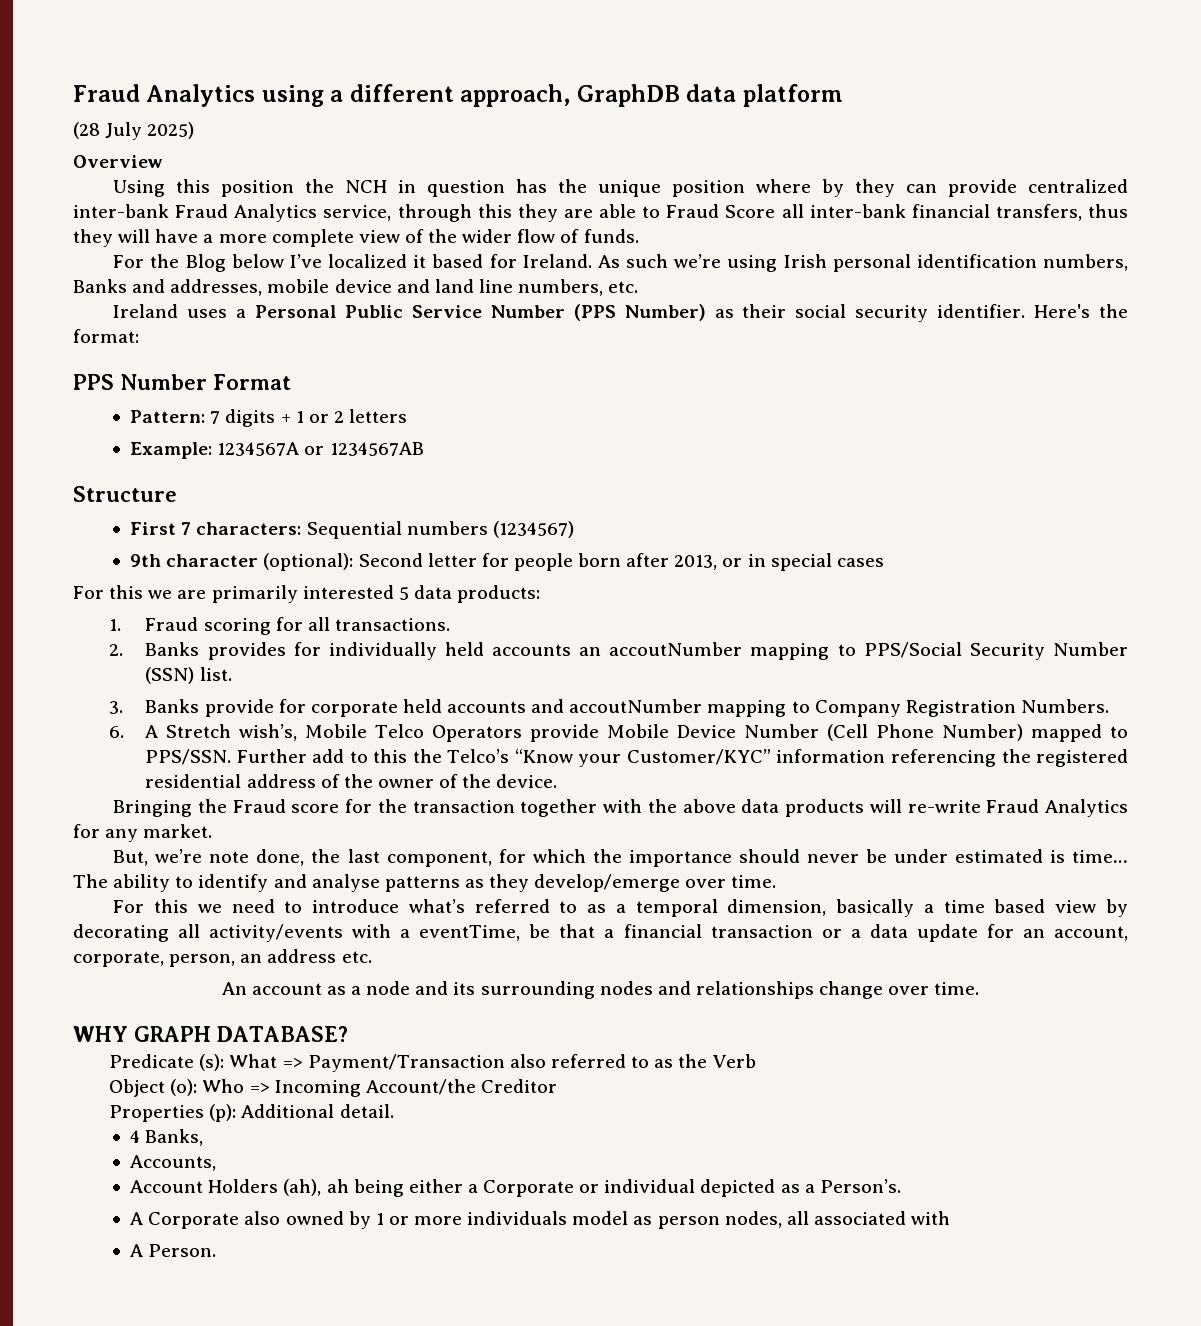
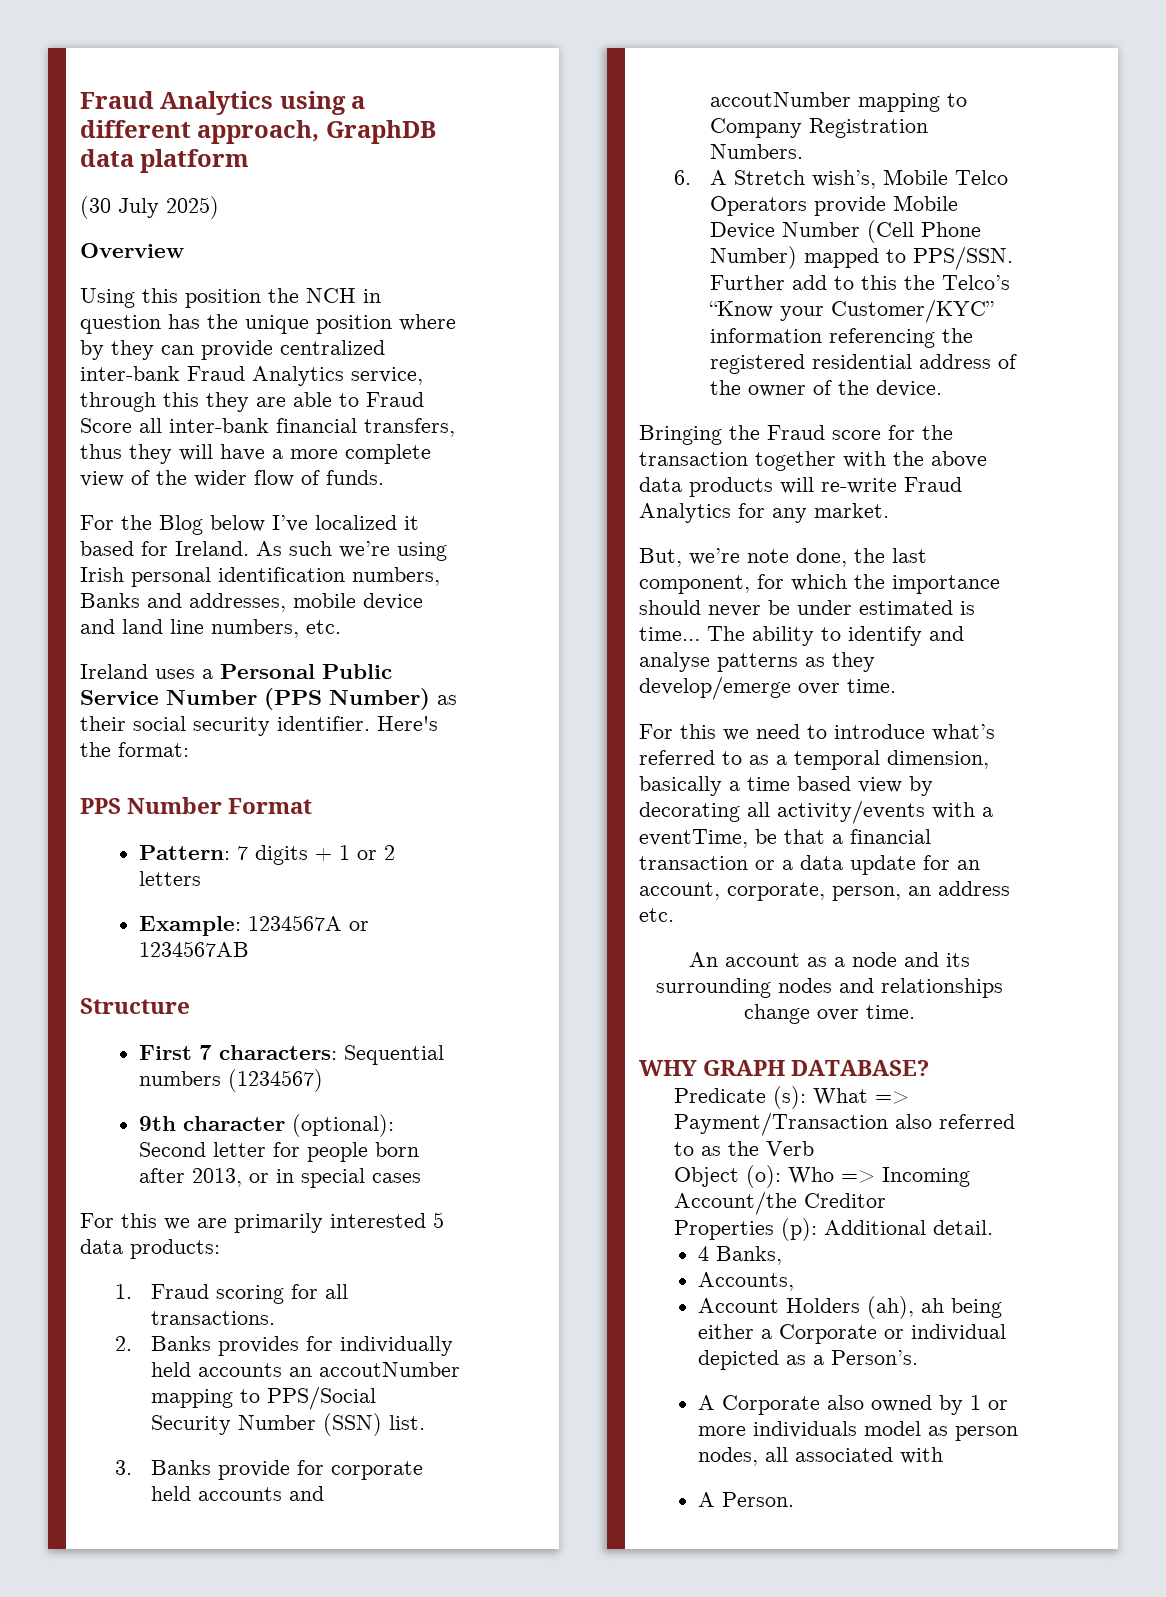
[73,122,100,139] (28 -> [80,196,111,219] (30

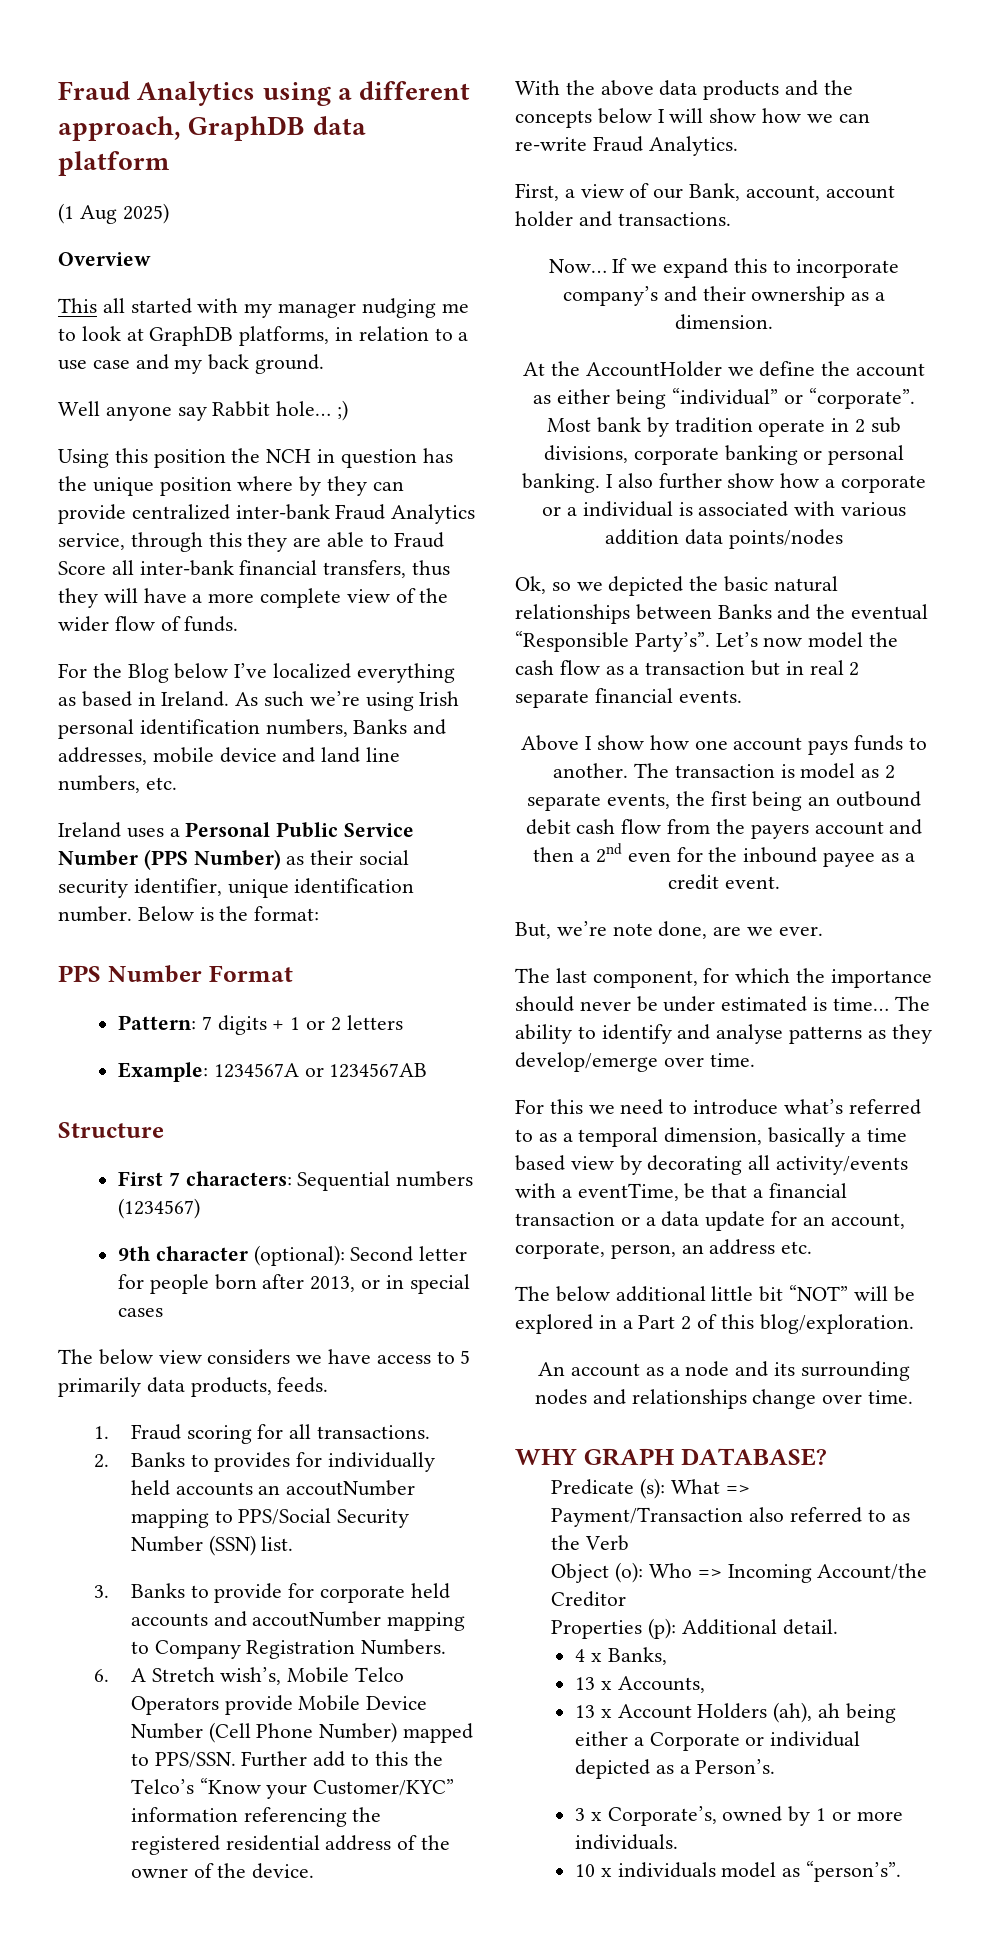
[80,196,159,219] (30 July -> [58,203,117,224] (1 Aug
(184, 250) none -> [58,298,469,318] [58,326,469,346] [58,354,325,374] [58,400,349,421] // This all started with my manager nudging me to look at GraphDB platforms, in relation to a use case and my back ground. // Well anyone say Rabbit hole… ;)
[404,516,419,530] [80,541,168,556] it based for -> [356,663,455,683] [58,691,156,707] everything as based in
[277,716,438,731] identifier. Here's -> [133,878,415,898] [58,906,214,922] identifier, unique identification number. Below is
[80,1212,444,1233] [80,1239,220,1259] For this we are primarily interested 5 data products: -> [58,1349,471,1365] [58,1377,329,1397] The below view considers we have access to 5 primarily data products, feeds.
(211, 1343) none -> [190,1454,209,1467] to
(211, 1467) none -> [190,1585,209,1598] to
[639,425,953,445] [639,451,987,471] [639,477,962,497] [639,503,889,523] Bringing the Fraud score for the transaction together with the above data products will re-write Fraud Analytics for any market. -> [515,80,853,100] [515,108,870,128] [515,136,738,156] [515,183,895,201] [515,211,731,227] [548,258,900,278] [562,286,886,306] [675,314,773,330] [523,361,925,377] [533,388,915,409] [547,417,901,437] [543,445,905,465] [522,473,926,493] [542,501,906,517] [605,529,843,549] [515,576,838,596] [515,604,929,624] [515,631,899,652] [515,660,860,676] [515,688,742,708] [521,735,927,755] [553,763,895,779] [527,791,921,811] [525,819,923,839] [533,843,915,867] [668,874,780,890] With the above data products and the concepts below I will show how we can re-write Fraud Analytics. // First, a view of our Bank, account, account holder and transactions. // Now… If we expand this to incorporate company’s and their ownership as a dimension. // At the AccountHolder we define the account as either being “individual” or “corporate”. Most bank by tradition operate in 2 sub divisions, corporate banking or personal banking. I also further show how a corporate or a individual is associated with various addition data points/nodes // Ok, so we depicted the basic natural relationships between Banks and the eventual “Responsible Party’s”. Let’s now model the cash flow as a transaction but in real 2 separate financial events. // Above I show how one account pays funds to another. The transaction is model as 2 separate events, the first being an outbound debit cash flow from the payers account and then a 2nd even for the inbound payee as a credit event.
[854,548,885,563] the -> [713,926,823,936] [515,968,550,983] are we ever. // The
(674, 915) none -> [515,1285,915,1302] [515,1314,914,1334] // The below additional little bit “NOT” will be explored in a Part 2 of this blog/exploration.
(709, 1253) none -> [590,1653,602,1662] x
(782, 1255) none -> [575,1677,612,1690] 13 x
(794, 1281) none -> [575,1705,612,1718] 13 x
[697,1395,864,1415] A Corporate also -> [575,1806,717,1826] 3 x Corporate’s,
[752,1421,1018,1441] [697,1447,943,1466] [697,1492,794,1507] individuals model as person nodes, all associated with // A Person. -> [575,1834,679,1850] [575,1861,902,1882] individuals. // 10 x individuals model as “person’s”.

